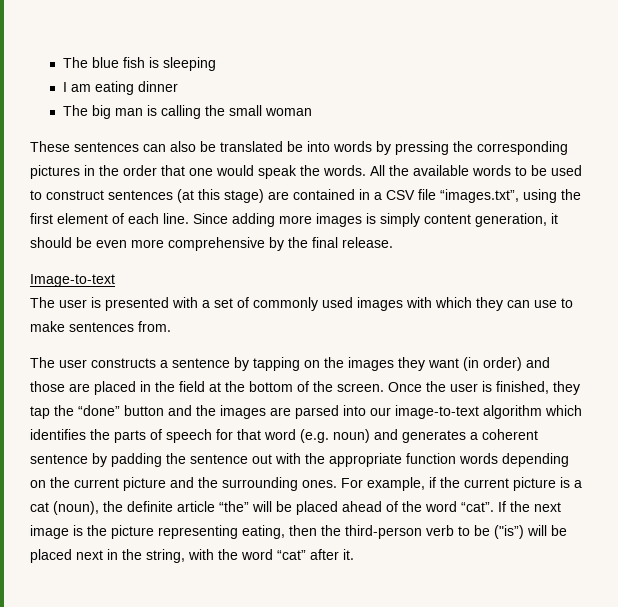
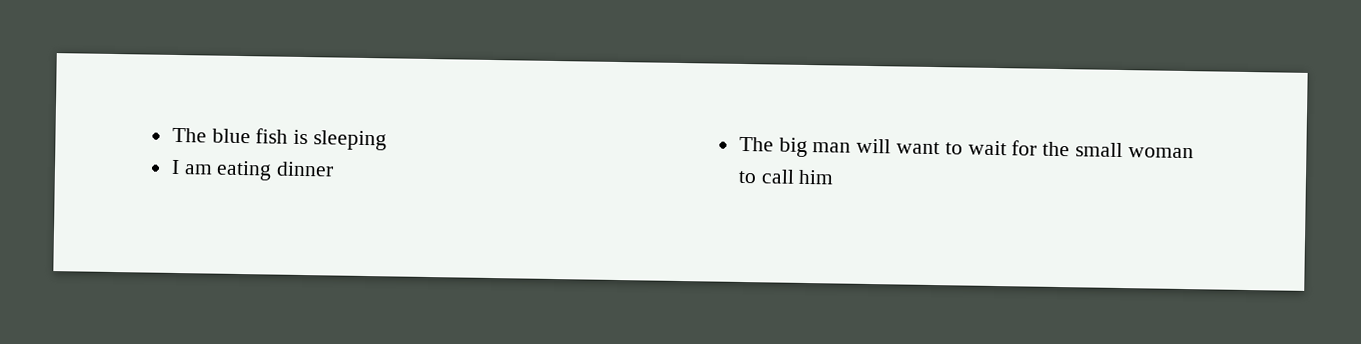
[147,105,313,119] [30,141,568,155] [30,165,582,179] [30,189,581,203] [30,213,558,227] [30,237,393,251] [30,274,115,287] [30,297,573,311] [30,321,171,332] [30,357,550,371] [30,381,580,395] [30,405,582,419] [30,429,538,443] [30,453,569,467] [30,477,582,491] [30,501,561,515] [30,525,567,539] [30,549,354,563] is calling the small woman // These sentences can also be translated be into words by pressing the corresponding pictures in the order that one would speak the words. All the available words to be used to construct sentences (at this stage) are contained in a CSV file “images.txt”, using the first element of each line. Since adding more images is simply content generation, it should be even more comprehensive by the final release. // Image-to-text // The user is presented with a set of commonly used images with which they can use to make sentences from. // The user constructs a sentence by tapping on the images they want (in order) and those are placed in the field at the bottom of the screen. Once the user is finished, they tap the “done” button and the images are parsed into our image-to-text algorithm which identifies the parts of speech for that word (e.g. noun) and generates a coherent sentence by padding the sentence out with the appropriate function words depending on the current picture and the surrounding ones. For example, if the current picture is a cat (noun), the definite article “the” will be placed ahead of the word “cat”. If the next image is the picture representing eating, then the third-person verb to be ("is”) will be placed next in the string, with the word “cat” after it. -> [856,138,1194,159] [737,169,835,185] will want to wait for the small woman to call him

